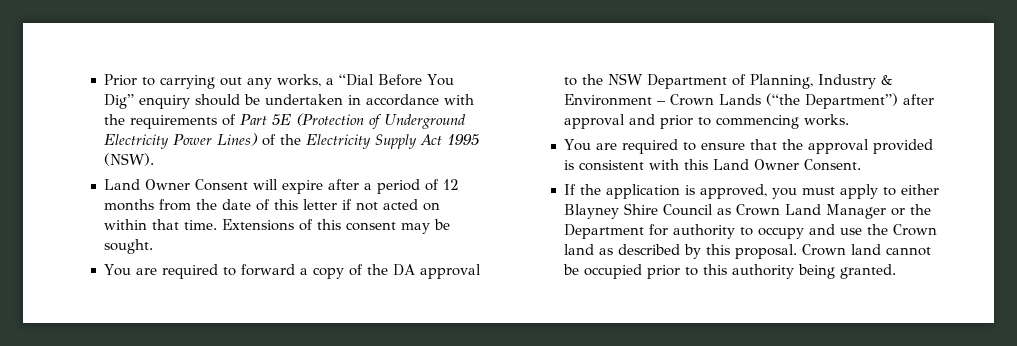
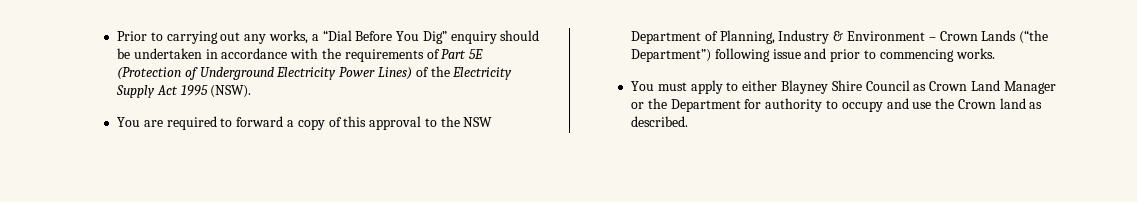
[104,179,460,194] [104,199,441,211] [104,219,451,234] [104,239,154,254] // Land Owner Consent will expire after a period of 12 months from the date of this letter if not acted on within that time. Extensions of this consent may be sought. -> (252, 91) none
[367,264,416,276] the DA -> [343,116,367,127] this
[903,94,935,105] [564,114,626,129] after approval -> [714,48,801,62] following issue
[596,139,934,154] [564,159,862,171] [564,184,798,199] are required to ensure that the approval provided is consistent with this Land Owner Consent. // If the application is approved, you -> (655, 86) none
[618,244,932,259] [563,264,897,279] described by this proposal. Crown land cannot be occupied prior to this authority being granted. -> [631,116,689,127] described.

